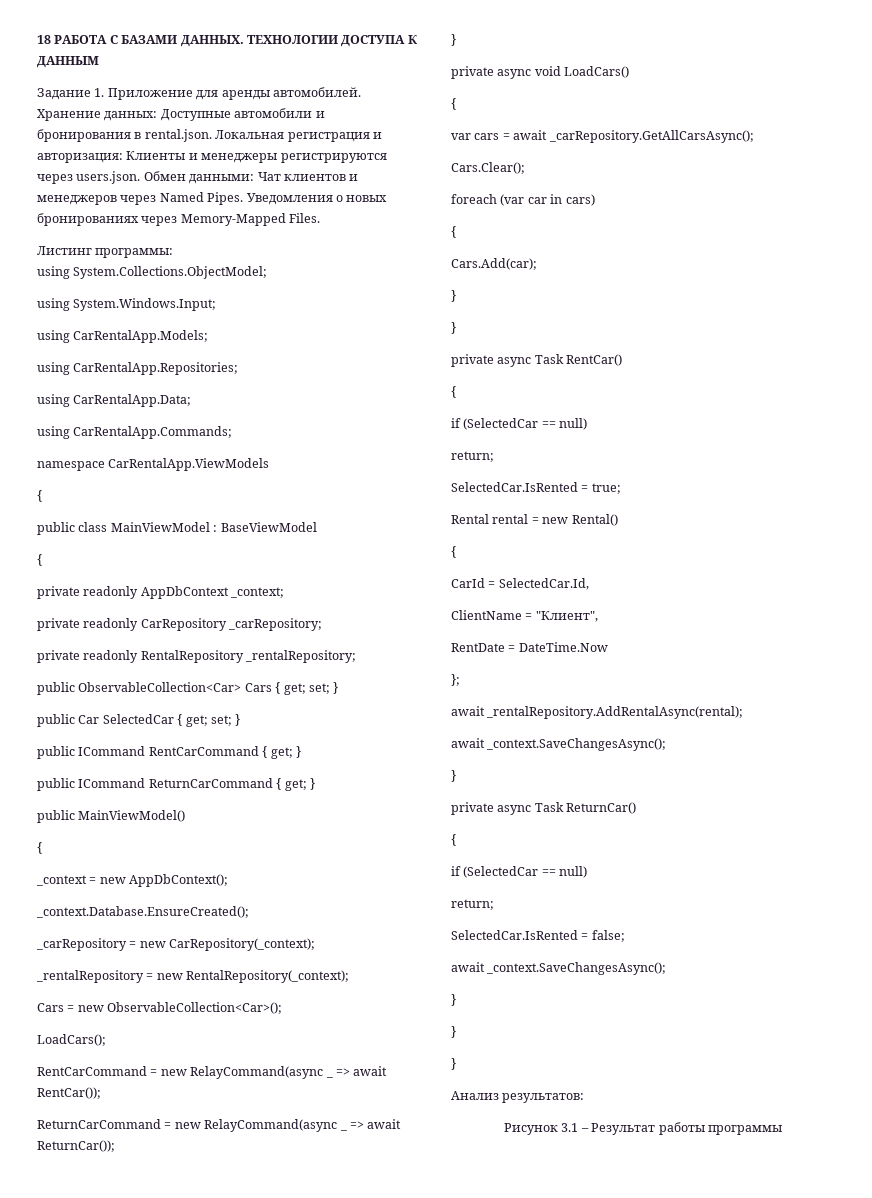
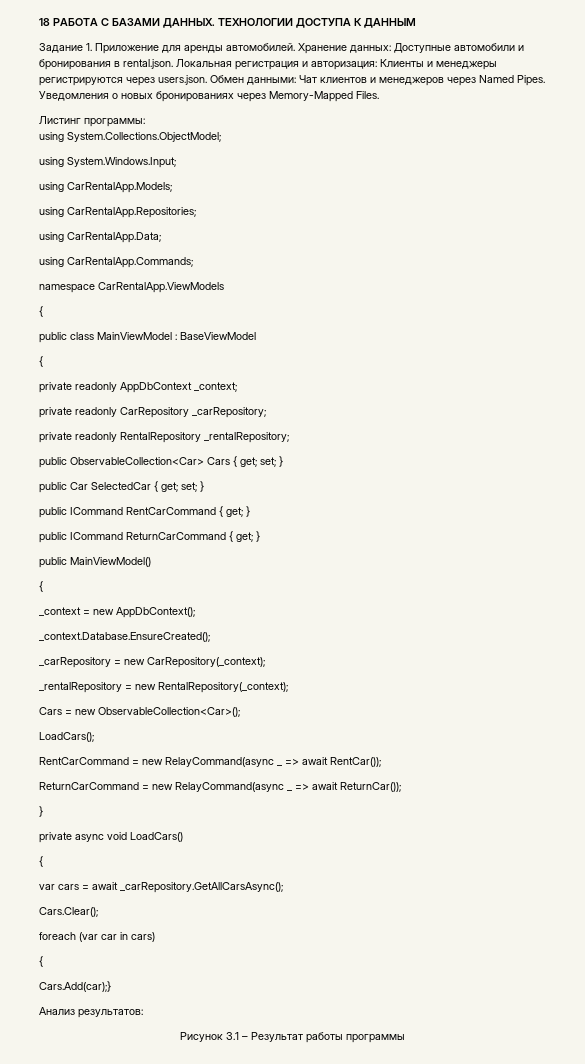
[451,258,537,270] [451,290,456,302] [451,322,456,334] [451,354,623,367] [451,386,456,398] [451,418,588,430] [451,451,494,462] [451,482,621,494] [451,514,618,526] [451,546,456,558] [451,578,589,590] [451,610,598,622] [451,642,608,652] [451,674,460,686] [451,706,744,719] [451,738,667,751] [451,770,456,782] [451,802,637,815] [451,834,456,846] [451,866,588,878] [451,899,494,910] [451,930,625,942] [451,962,667,975] [451,994,456,1006] [451,1026,456,1038] [451,1058,456,1070] Cars.Add(car); // } // } // private async Task RentCar() // { // if (SelectedCar == null) // return; // SelectedCar.IsRented = true; // Rental rental = new Rental() // { // CarId = SelectedCar.Id, // ClientName = "Клиент", // RentDate = DateTime.Now // }; // await _rentalRepository.AddRentalAsync(rental); // await _context.SaveChangesAsync(); // } // private async Task ReturnCar() // { // if (SelectedCar == null) // return; // SelectedCar.IsRented = false; // await _context.SaveChangesAsync(); // } // } // } -> [39,981,111,992] Cars.Add(car);}

